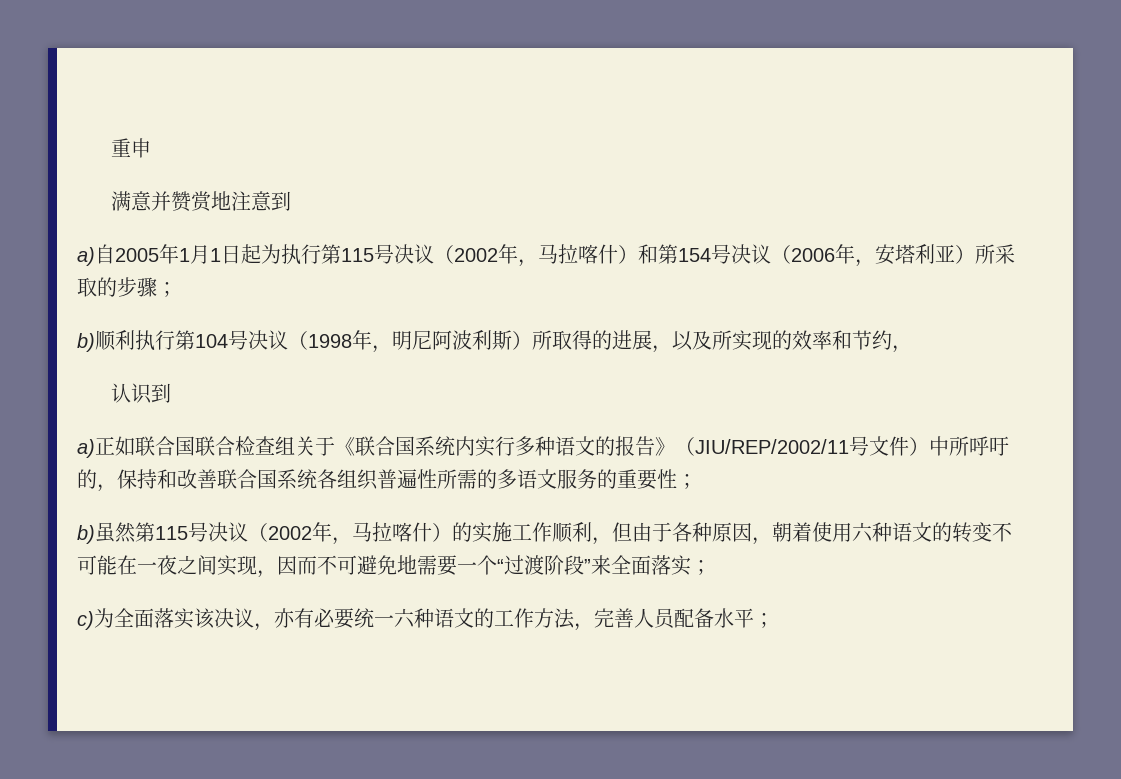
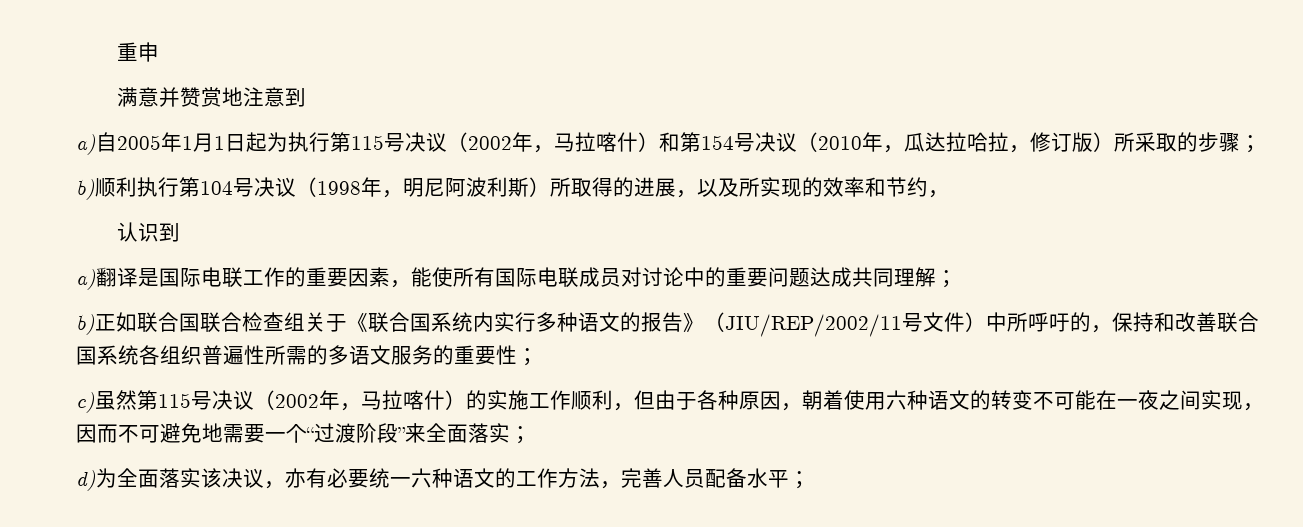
[791,244,955,267] 2006年，安塔利亚 -> [818,132,1093,153] 2010年，瓜达拉哈拉，修订版
(95, 448) none -> [96,267,957,288] [76,314,95,335] 翻译是国际电联工作的重要因素，能使所有国际电联成员对讨论中的重要问题达成共同理解； // b)
[77,525,95,544] b) -> [76,392,95,413] c)
[77,611,94,630] c) -> [76,470,96,491] d)

